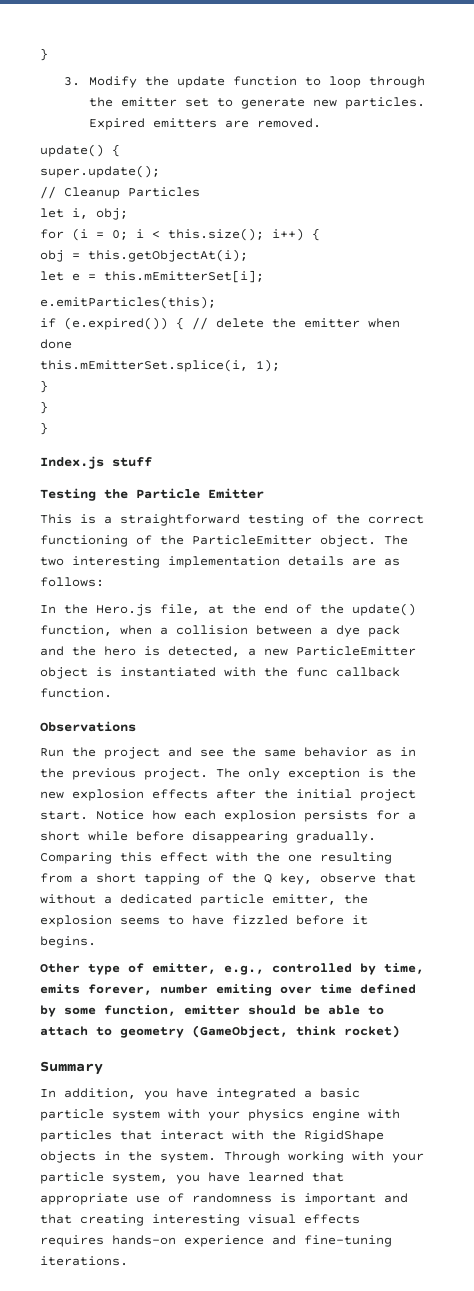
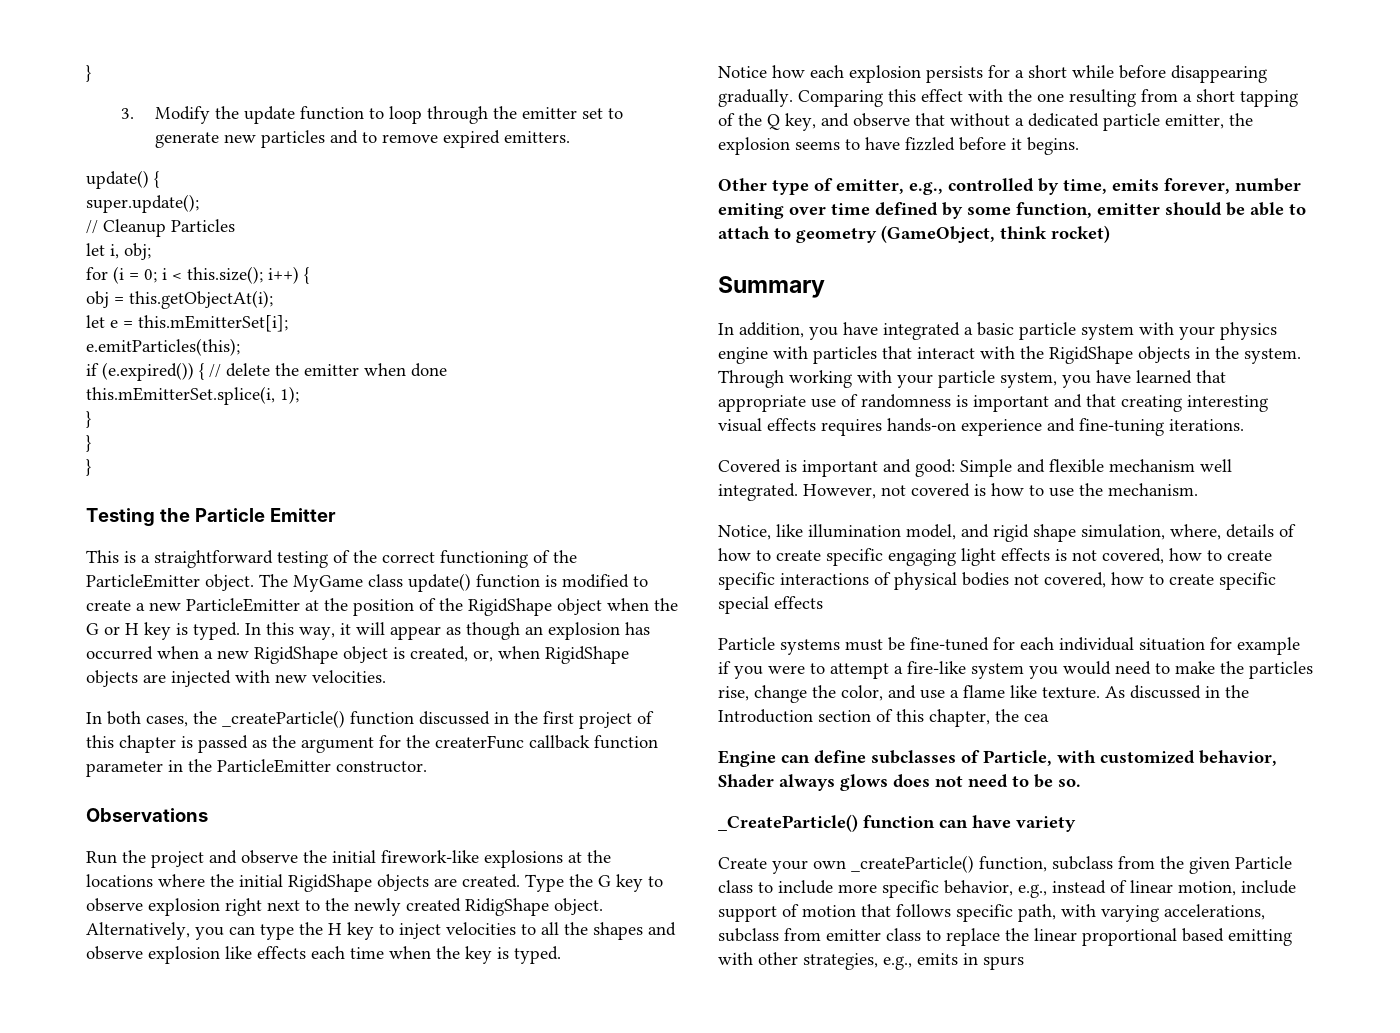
[344,97,425,109] [88,118,321,130] particles. Expired emitters are removed. -> [261,130,571,148] particles and to remove expired emitters.
[40,456,152,469] // Index.js stuff -> (91, 467) none
[40,556,400,568] [40,577,104,587] [40,603,416,616] [40,625,400,637] [40,646,416,657] [40,667,400,679] [40,688,112,698] two interesting implementation details are as follows: // In the Hero.js file, at the end of the update() function, when a collision between a dye pack and the hero is detected, a new ParticleEmitter object is instantiated with the func callback function. -> [293,573,648,592] [86,598,678,616] [86,622,650,640] [86,646,629,664] [86,670,386,687] [86,710,654,729] [86,735,658,753] [86,759,427,777] MyGame class update() function is modified to create a new ParticleEmitter at the position of the RigidShape object when the G or H key is typed. In this way, it will appear as though an explosion has occurred when a new RigidShape object is created, or, when RigidShape objects are injected with new velocities. // In both cases, the _createParticle() function discussed in the first project of this chapter is passed as the argument for the createrFunc callback function parameter in the ParticleEmitter constructor.
[200,747,416,757] [40,768,416,780] [40,789,416,801] [40,811,88,820] see the same behavior as in the previous project. The only exception is the new explosion effects after the initial project start. -> [241,850,611,868] [86,874,663,892] [86,898,603,916] [86,922,676,940] [86,946,561,964] observe the initial firework-like explosions at the locations where the initial RigidShape objects are created. Type the G key to observe explosion right next to the newly created RidigShape object. Alternatively, you can type the H key to inject velocities to all the shapes and observe explosion like effects each time when the key is typed. //
(312, 879) none -> [821,113,849,127] and
(128, 1261) none -> [718,459,1232,477] [718,483,1198,501] [718,524,1296,542] [718,548,1272,566] [718,572,1276,590] [718,596,823,614] [718,637,1300,655] [718,661,1313,679] [718,685,1249,703] [718,709,1049,727] [718,750,1277,767] [718,774,1081,791] [718,814,1076,832] [718,855,1292,874] [718,880,1296,898] [718,904,1265,922] [718,928,1292,946] [718,952,1024,970] // Covered is important and good: Simple and flexible mechanism well integrated. However, not covered is how to use the mechanism. // Notice, like illumination model, and rigid shape simulation, where, details of how to create specific engaging light effects is not covered, how to create specific interactions of physical bodies not covered, how to create specific special effects // Particle systems must be fine-tuned for each individual situation for example if you were to attempt a fire-like system you would need to make the particles rise, change the color, and use a flame like texture. As discussed in the Introduction section of this chapter, the cea // Engine can define subclasses of Particle, with customized behavior, Shader always glows does not need to be so. // _CreateParticle() function can have variety // Create your own _createParticle() function, subclass from the given Particle class to include more specific behavior, e.g., instead of linear motion, include support of motion that follows specific path, with varying accelerations, subclass from emitter class to replace the linear proportional based emitting with other strategies, e.g., emits in spurs

